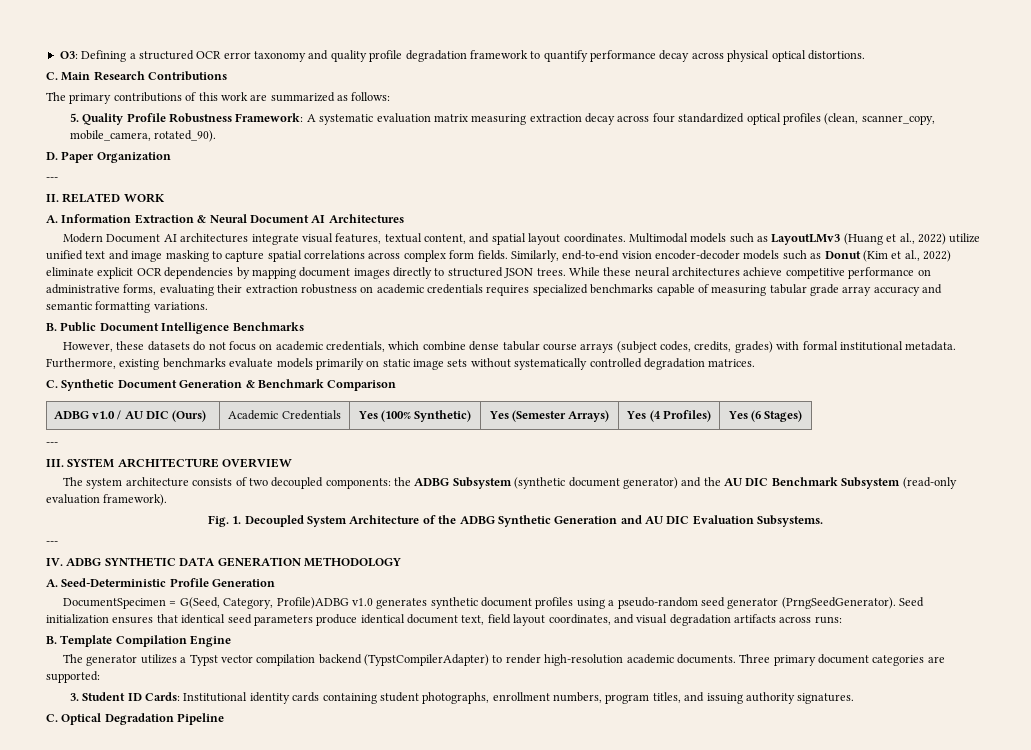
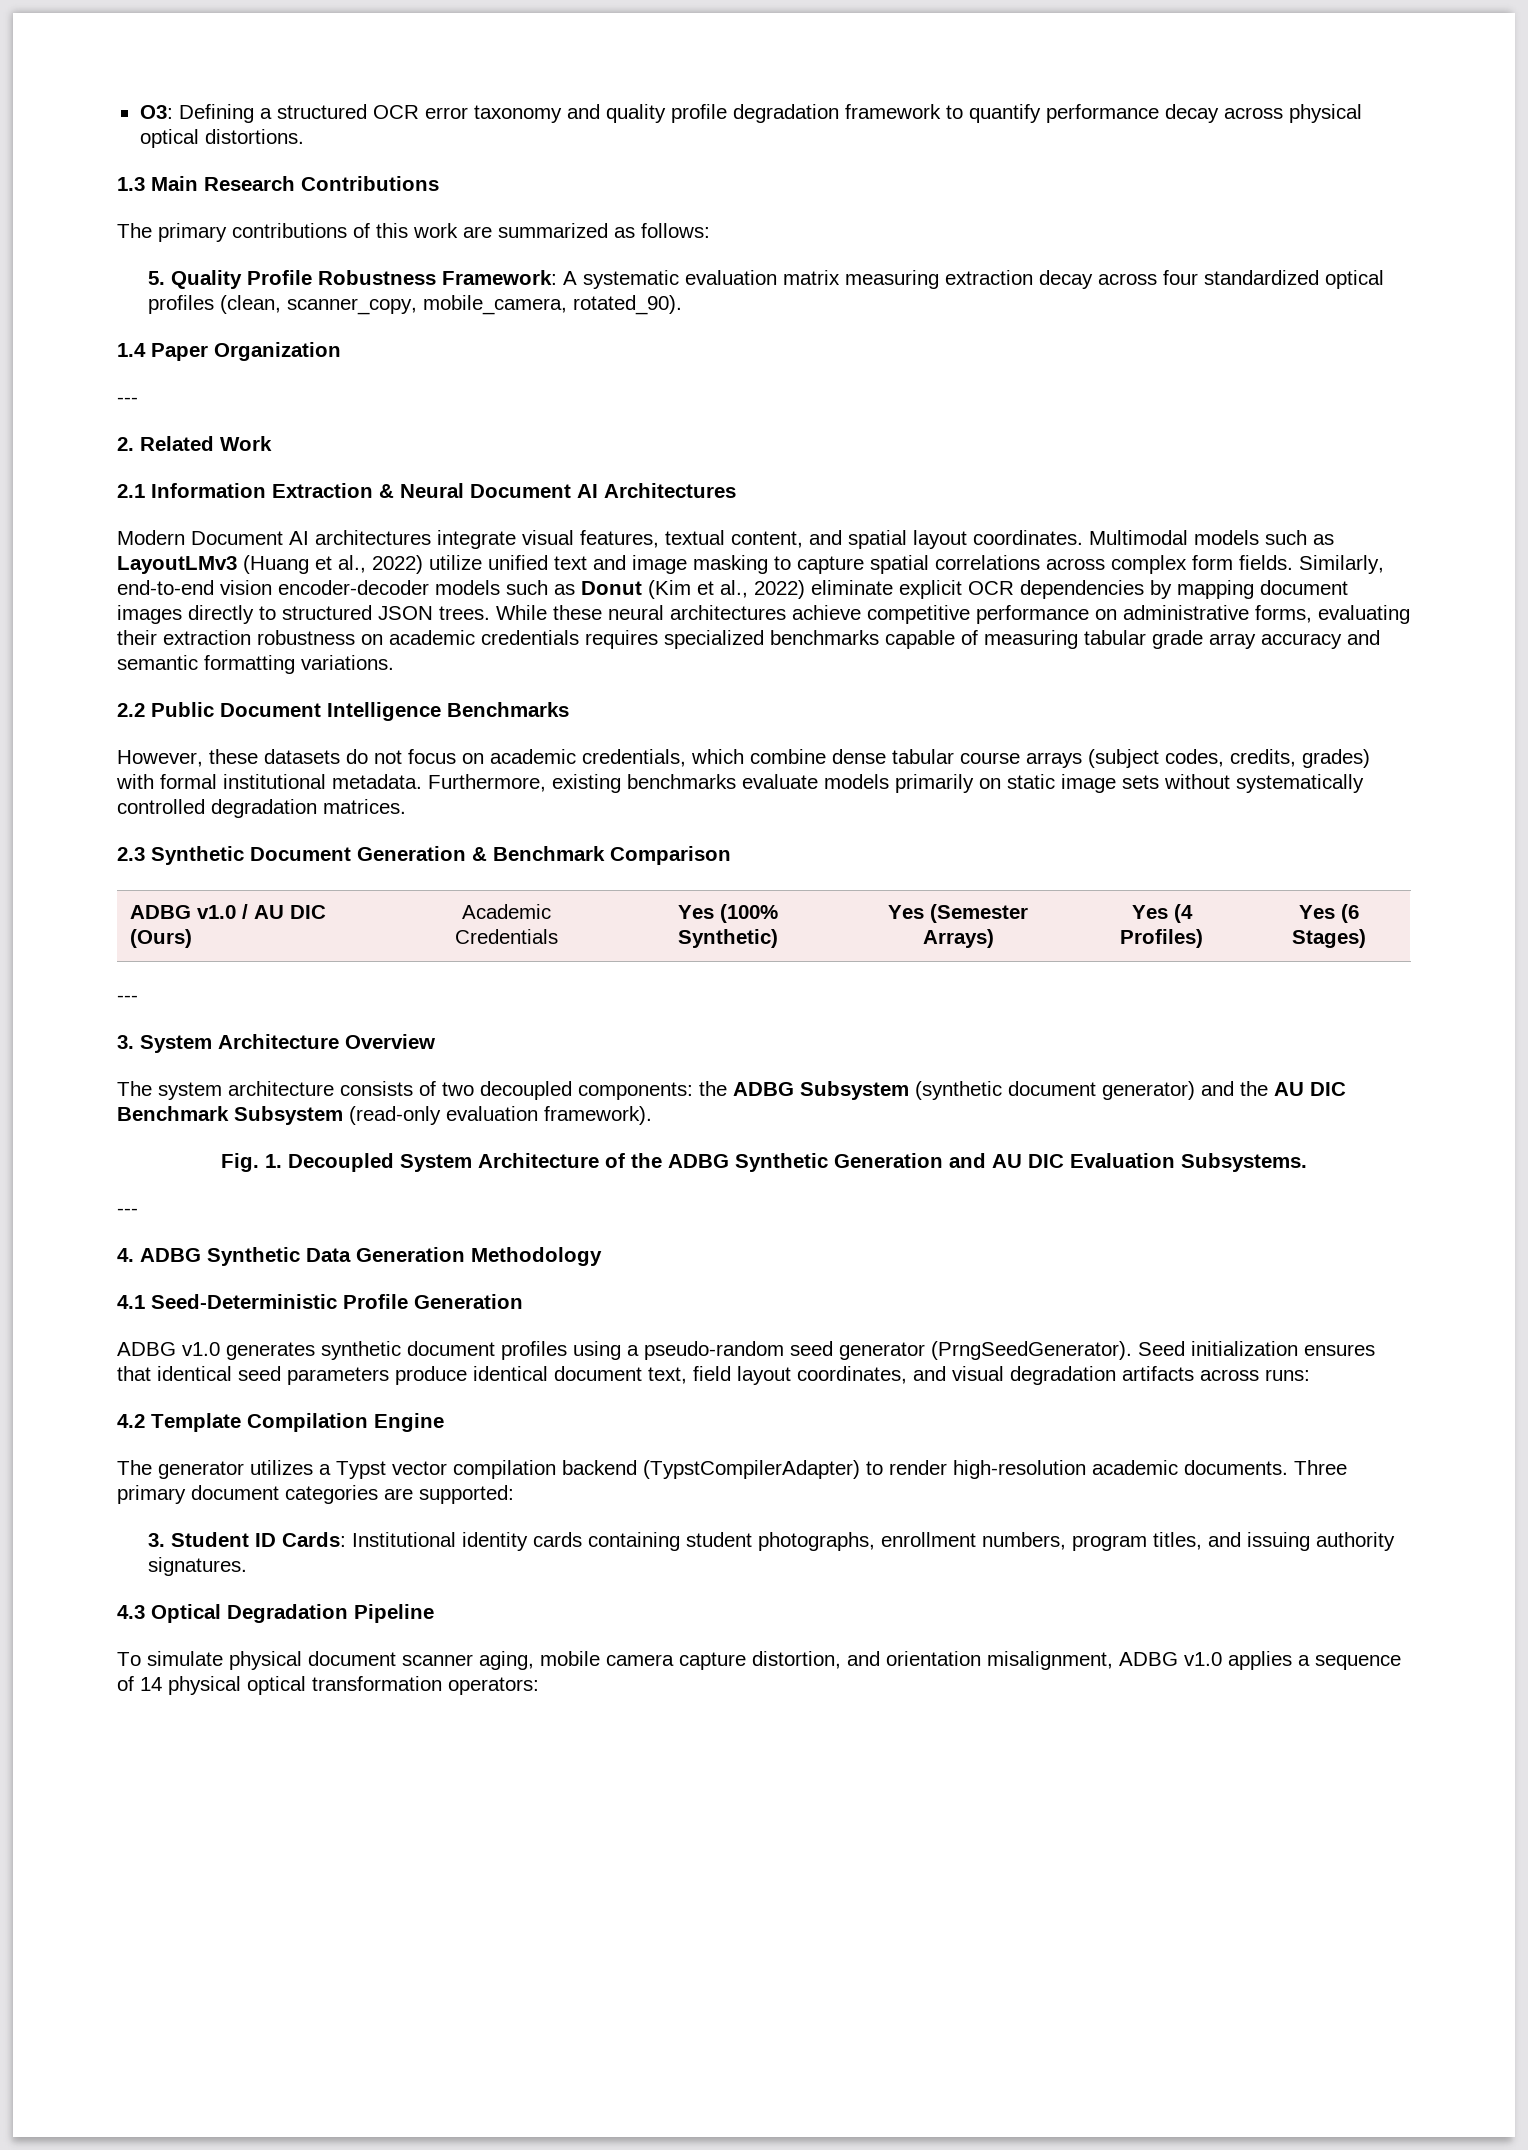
[46,72,58,80] C. -> [117,177,145,191] 1.3
[46,152,58,160] D. -> [117,343,146,357] 1.4
[46,193,165,203] [46,215,58,223] II. RELATED WORK // A. -> [117,436,272,451] [117,484,145,498] 2. Related Work // 2.1
[46,323,57,331] B. -> [117,703,145,717] 2.2
[46,380,58,388] C. -> [117,847,145,861] 2.3
[46,458,293,468] III. SYSTEM ARCHITECTURE OVERVIEW -> [117,1034,435,1053] 3. System Architecture Overview
[46,557,401,567] [46,578,276,587] [63,597,349,609] IV. ADBG SYNTHETIC DATA GENERATION METHODOLOGY // A. Seed-Deterministic Profile Generation // DocumentSpecimen = G(Seed, Category, Profile)ADBG -> [117,1247,602,1266] [117,1294,523,1309] [117,1342,176,1356] 4. ADBG Synthetic Data Generation Methodology // 4.1 Seed-Deterministic Profile Generation // ADBG
[46,636,57,644] B. -> [117,1414,145,1428] 4.2
[46,714,58,722] C. -> [117,1605,145,1619] 4.3
(225, 719) none -> [117,1651,1401,1670] [117,1676,539,1695] // To simulate physical document scanner aging, mobile camera capture distortion, and orientation misalignment, ADBG v1.0 applies a sequence of 14 physical optical transformation operators:

